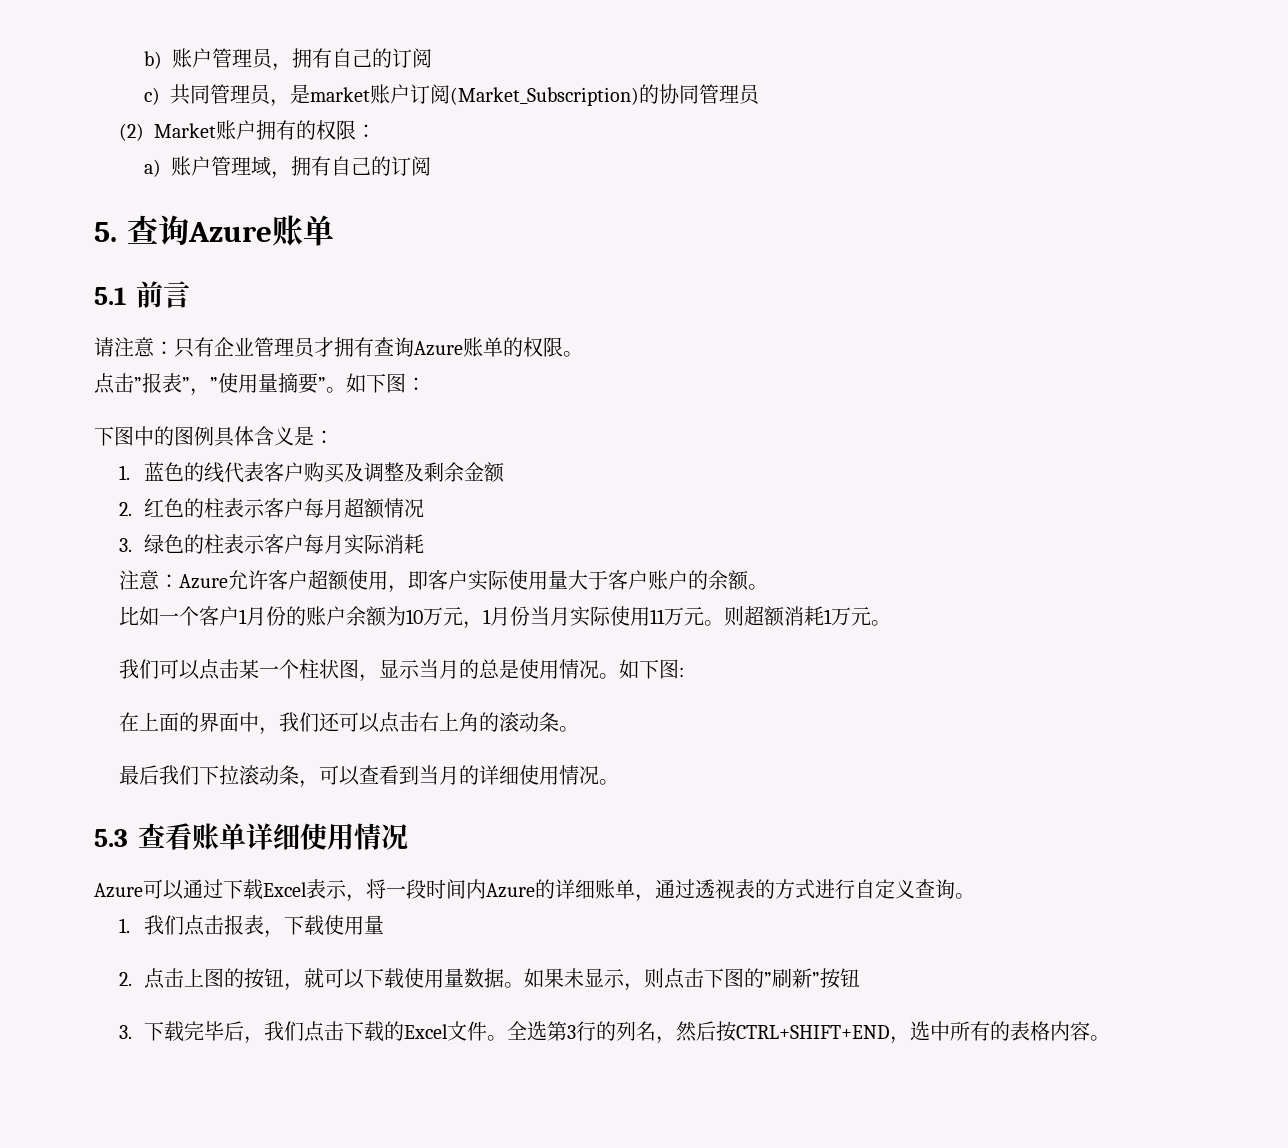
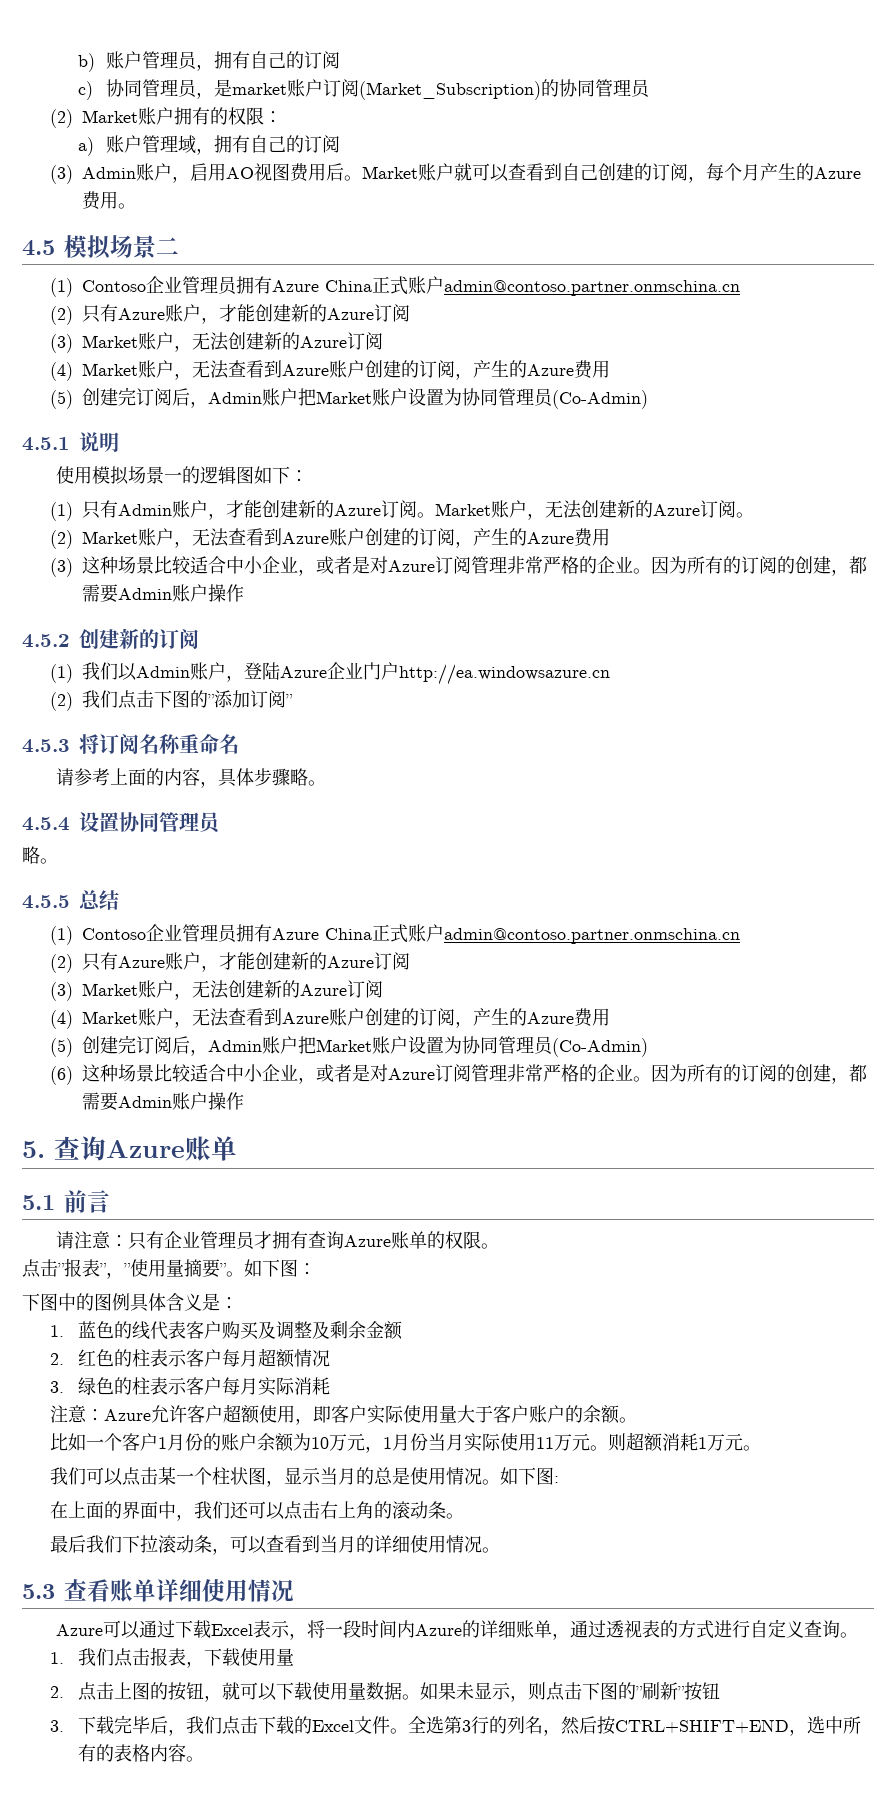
[169,84,190,105] 共 -> [105,79,125,97] 协
(431, 166) none -> [49,163,861,184] [81,191,136,210] [22,235,179,259] [49,276,740,297] [49,304,410,325] [49,332,383,353] [49,360,610,381] [49,387,648,409] [22,432,119,452] [55,466,308,485] [49,500,754,521] [49,528,610,549] [49,556,867,577] [81,584,244,603] [22,628,199,649] [49,662,610,685] [49,690,293,711] [22,734,239,754] [55,768,326,788] [22,812,222,834] [22,846,58,864] [22,890,119,910] [49,924,740,945] [49,952,410,973] [49,980,383,1001] [49,1008,610,1029] [49,1035,648,1057] [49,1064,867,1085] [81,1092,244,1111] // (3) Admin账户，启用AO视图费用后。Market账户就可以查看到自己创建的订阅，每个月产生的Azure费用。 // 4.5模拟场景二 // (1) Contoso企业管理员拥有Azure China正式账户admin@contoso.partner.onmschina.cn // (2)只有Azure账户，才能创建新的Azure订阅 // (3) Market账户，无法创建新的Azure订阅 // (4) Market账户，无法查看到Azure账户创建的订阅，产生的Azure费用 // (5)创建完订阅后，Admin账户把Market账户设置为协同管理员(Co-Admin) // 4.5.1说明 // 使用模拟场景一的逻辑图如下： // (1)只有Admin账户，才能创建新的Azure订阅。Market账户，无法创建新的Azure订阅。 // (2) Market账户，无法查看到Azure账户创建的订阅，产生的Azure费用 // (3)这种场景比较适合中小企业，或者是对Azure订阅管理非常严格的企业。因为所有的订阅的创建，都需要Admin账户操作 // 4.5.2创建新的订阅 // (1)我们以Admin账户，登陆Azure企业门户http://ea.windowsazure.cn // (2)我们点击下图的”添加订阅” // 4.5.3将订阅名称重命名 // 请参考上面的内容，具体步骤略。 // 4.5.4设置协同管理员 // 略。 // 4.5.5总结 // (1) Contoso企业管理员拥有Azure China正式账户admin@contoso.partner.onmschina.cn // (2)只有Azure账户，才能创建新的Azure订阅 // (3) Market账户，无法创建新的Azure订阅 // (4) Market账户，无法查看到Azure账户创建的订阅，产生的Azure费用 // (5)创建完订阅后，Admin账户把Market账户设置为协同管理员(Co-Admin) // (6)这种场景比较适合中小企业，或者是对Azure订阅管理非常严格的企业。因为所有的订阅的创建，都需要Admin账户操作

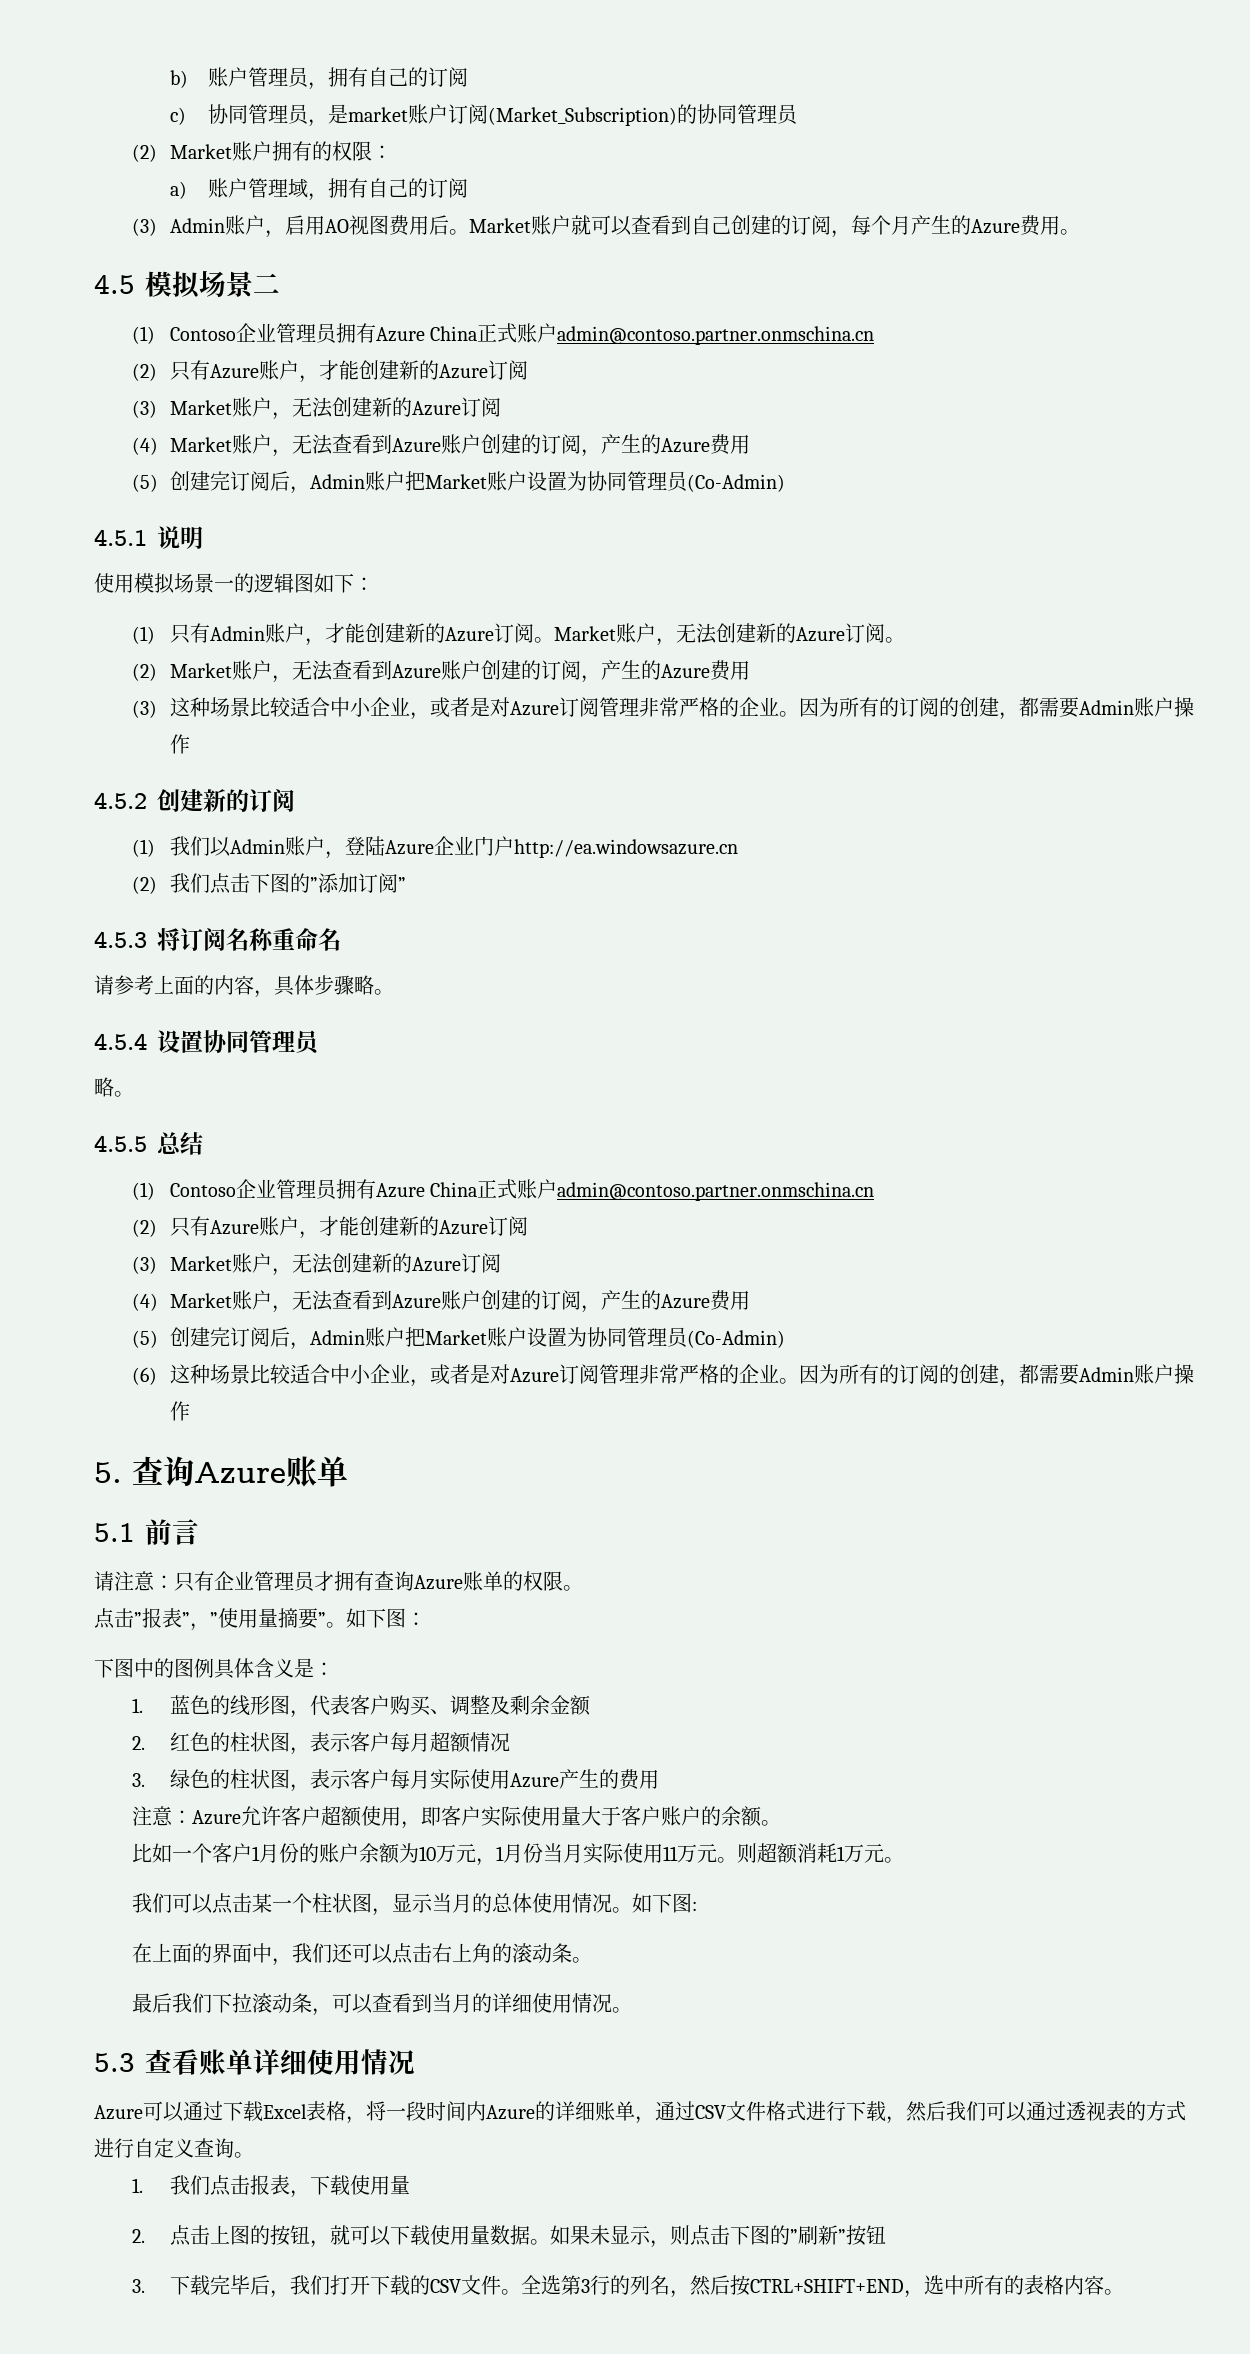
(150, 1330) none -> [249,1695,310,1718] 形图，
[257,1321,276,1339] 及 -> [429,1709,450,1714] 、
(150, 1358) none -> [249,1732,310,1755] 状图，
(150, 1386) none -> [249,1769,310,1792] 状图，
[293,1377,330,1395] 消耗 -> [469,1769,659,1790] 使用Azure产生的费用
[391,1467,410,1485] 是 -> [511,1893,532,1913] 体
[270,1620,290,1638] 示 -> [326,2101,346,2121] 格
(606, 1629) none -> [695,2101,1066,2124] CSV文件格式进行下载，然后我们可以通过
[221,1716,354,1735] 点击下载的Excel -> [329,2275,461,2296] 打开下载的CSV

